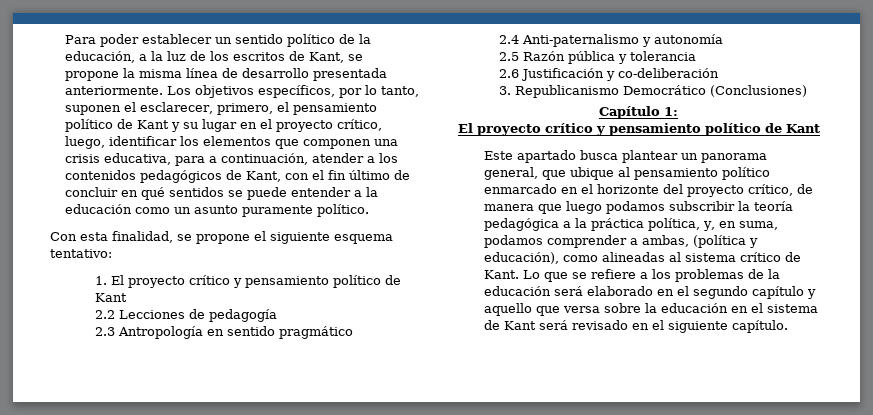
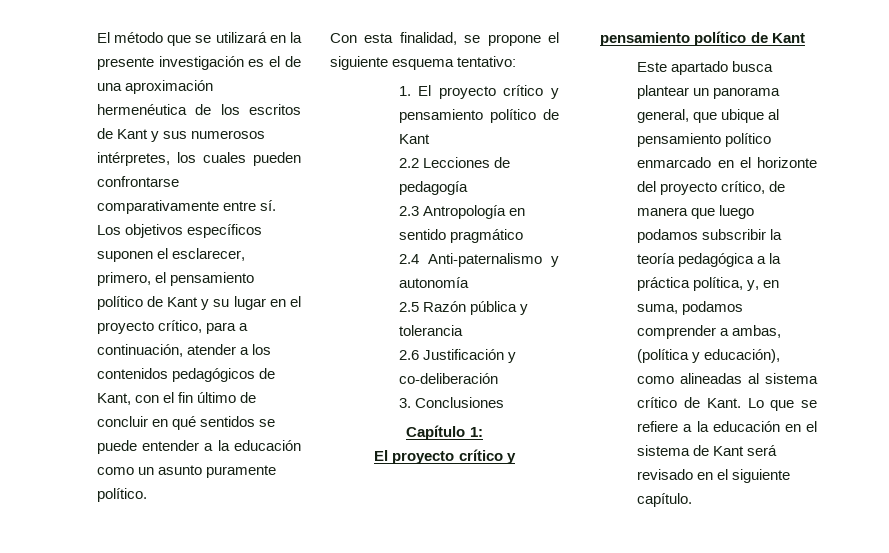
[64,34,371,47] [64,51,363,63] [64,68,387,81] [64,85,419,98] Para poder establecer un sentido político de la educación, a la luz de los escritos de Kant, se propone la misma línea de desarrollo presentada anteriormente. Los objetivos específicos, por lo tanto, -> [96,32,302,46] [96,56,301,70] [96,80,213,94] [96,104,301,115] [96,128,265,142] [96,152,301,166] [96,176,179,187] [96,200,276,214] [96,224,262,238] El método que se utilizará en la presente investigación es el de una aproximación hermenéutica de los escritos de Kant y sus numerosos intérpretes, los cuales pueden confrontarse comparativamente entre sí. Los objetivos específicos
[64,136,398,149] [64,153,171,165] luego, identificar los elementos que componen una crisis educativa, -> (202, 326) none
[514,85,807,98] Republicanismo Democrático (Conclusiones) -> [414,397,504,408] Conclusiones
[651,269,780,282] [483,286,816,299] [483,303,641,316] los problemas de la educación será elaborado en el segundo capítulo y aquello que versa sobre -> (693, 428) none

